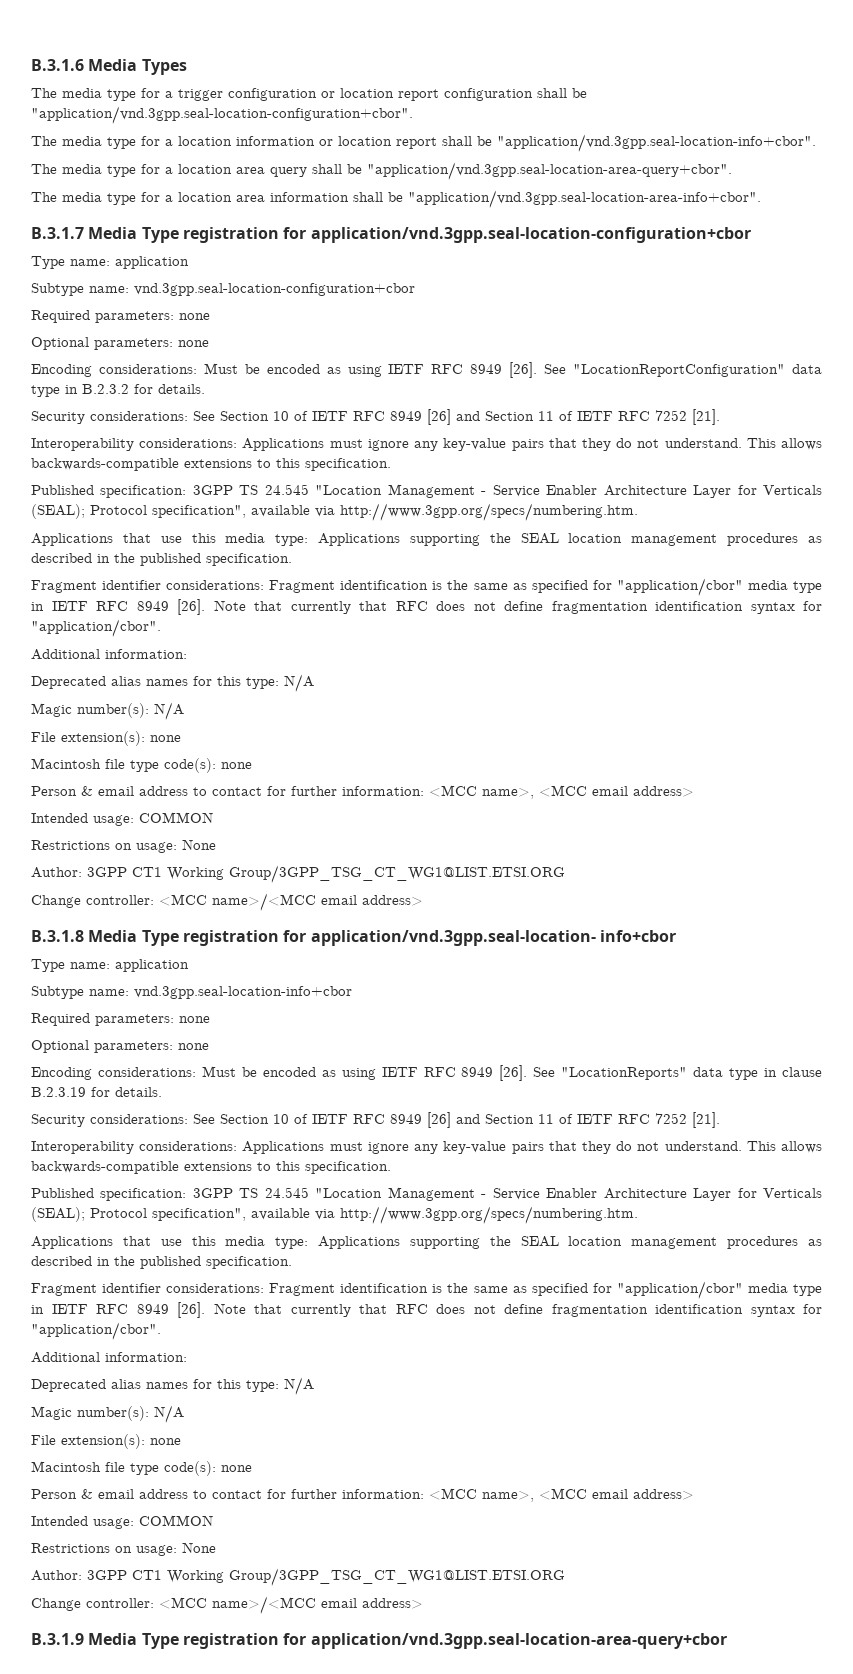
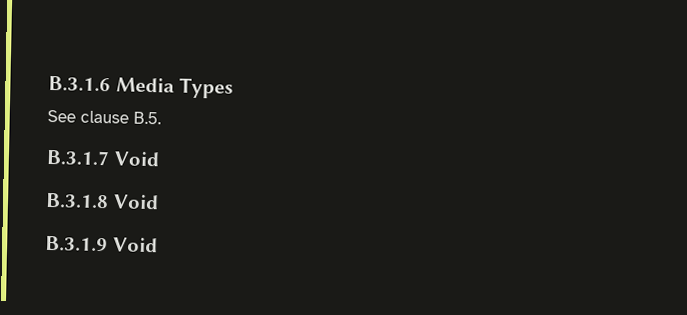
[31,88,587,101] [31,106,413,124] [31,134,816,152] [31,162,732,180] [31,190,761,208] [31,227,751,243] [31,256,189,269] [31,283,415,296] [31,310,210,323] [31,337,209,350] [31,362,822,378] [31,384,205,397] [31,409,720,425] [31,438,822,451] [31,458,391,471] [31,484,822,498] [31,503,638,521] [31,533,822,546] [31,553,292,566] [31,578,823,596] [31,599,822,615] [31,619,161,637] [31,649,187,660] [31,674,314,692] [31,702,184,720] [31,731,181,746] [31,758,252,773] [31,785,694,799] [31,812,213,826] [31,839,216,853] [31,865,565,883] [31,893,423,911] [31,930,676,946] [31,959,189,972] [31,986,352,999] [31,1013,210,1026] [31,1040,209,1053] [31,1065,822,1081] [31,1087,162,1097] [31,1112,720,1128] [31,1141,822,1154] [31,1161,391,1174] [31,1187,822,1201] [31,1206,638,1224] [31,1236,822,1249] [31,1256,292,1269] [31,1281,823,1299] [31,1302,822,1318] [31,1322,161,1340] [31,1352,187,1363] [31,1377,314,1395] [31,1405,184,1423] [31,1434,181,1449] [31,1461,252,1476] [31,1488,694,1502] [31,1515,213,1529] [31,1542,216,1556] [31,1568,565,1586] [31,1596,423,1614] [31,1633,727,1649] The media type for a trigger configuration or location report configuration shall be "application/vnd.3gpp.seal-location-configuration+cbor". // The media type for a location information or location report shall be "application/vnd.3gpp.seal-location-info+cbor". // The media type for a location area query shall be "application/vnd.3gpp.seal-location-area-query+cbor". // The media type for a location area information shall be "application/vnd.3gpp.seal-location-area-info+cbor". // B.3.1.7 Media Type registration for application/vnd.3gpp.seal-location-configuration+cbor // Type name: application // Subtype name: vnd.3gpp.seal-location-configuration+cbor // Required parameters: none // Optional parameters: none // Encoding considerations: Must be encoded as using IETF RFC 8949 [26]. See "LocationReportConfiguration" data type in B.2.3.2 for details. // Security considerations: See Section 10 of IETF RFC 8949 [26] and Section 11 of IETF RFC 7252 [21]. // Interoperability considerations: Applications must ignore any key-value pairs that they do not understand. This allows backwards-compatible extensions to this specification. // Published specification: 3GPP TS 24.545 "Location Management - Service Enabler Architecture Layer for Verticals (SEAL); Protocol specification", available via http://www.3gpp.org/specs/numbering.htm. // Applications that use this media type: Applications supporting the SEAL location management procedures as described in the published specification. // Fragment identifier considerations: Fragment identification is the same as specified for "application/cbor" media type in IETF RFC 8949 [26]. Note that currently that RFC does not define fragmentation identification syntax for "application/cbor". // Additional information: // Deprecated alias names for this type: N/A // Magic number(s): N/A // File extension(s): none // Macintosh file type code(s): none // Person & email address to contact for further information: <MCC name>, <MCC email address> // Intended usage: COMMON // Restrictions on usage: None // Author: 3GPP CT1 Working Group/3GPP_TSG_CT_WG1@LIST.ETSI.ORG // Change controller: <MCC name>/<MCC email address> // B.3.1.8 Media Type registration for application/vnd.3gpp.seal-location- info+cbor // Type name: application // Subtype name: vnd.3gpp.seal-location-info+cbor // Required parameters: none // Optional parameters: none // Encoding considerations: Must be encoded as using IETF RFC 8949 [26]. See "LocationReports" data type in clause B.2.3.19 for details. // Security considerations: See Section 10 of IETF RFC 8949 [26] and Section 11 of IETF RFC 7252 [21]. // Interoperability considerations: Applications must ignore any key-value pairs that they do not understand. This allows backwards-compatible extensions to this specification. // Published specification: 3GPP TS 24.545 "Location Management - Service Enabler Architecture Layer for Verticals (SEAL); Protocol specification", available via http://www.3gpp.org/specs/numbering.htm. // Applications that use this media type: Applications supporting the SEAL location management procedures as described in the published specification. // Fragment identifier considerations: Fragment identification is the same as specified for "application/cbor" media type in IETF RFC 8949 [26]. Note that currently that RFC does not define fragmentation identification syntax for "application/cbor". // Additional information: // Deprecated alias names for this type: N/A // Magic number(s): N/A // File extension(s): none // Macintosh file type code(s): none // Person & email address to contact for further information: <MCC name>, <MCC email address> // Intended usage: COMMON // Restrictions on usage: None // Author: 3GPP CT1 Working Group/3GPP_TSG_CT_WG1@LIST.ETSI.ORG // Change controller: <MCC name>/<MCC email address> // B.3.1.9 Media Type registration for application/vnd.3gpp.seal-location-area-query+cbor -> [47,109,161,125] [46,149,160,167] [45,192,159,210] [45,235,158,253] See clause B.5. // B.3.1.7 Void // B.3.1.8 Void // B.3.1.9 Void

